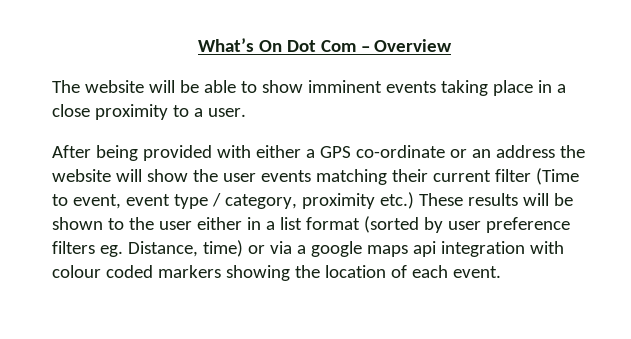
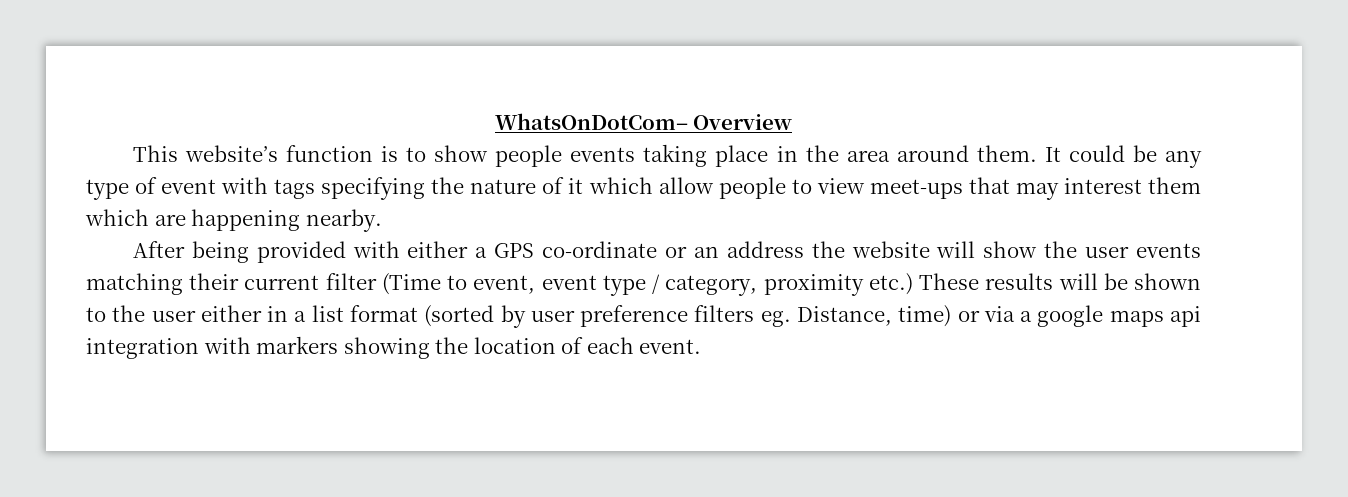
[197,38,453,52] [52,80,236,93] What’s On Dot Com – Overview // The website will be able -> [494,113,793,130] [132,145,399,162] WhatsOnDotCom– Overview // This website’s function is
[307,80,382,93] imminent -> [495,145,563,167] people
[556,84,566,93] [52,104,246,120] a close proximity to a user. -> [805,145,1203,168] [86,177,1202,200] [85,209,382,232] the area around them. It could be any type of event with tags specifying the nature of it which allow people to view meet-ups that may interest them which are happening nearby.
[52,265,153,278] colour coded -> (251, 345) none

